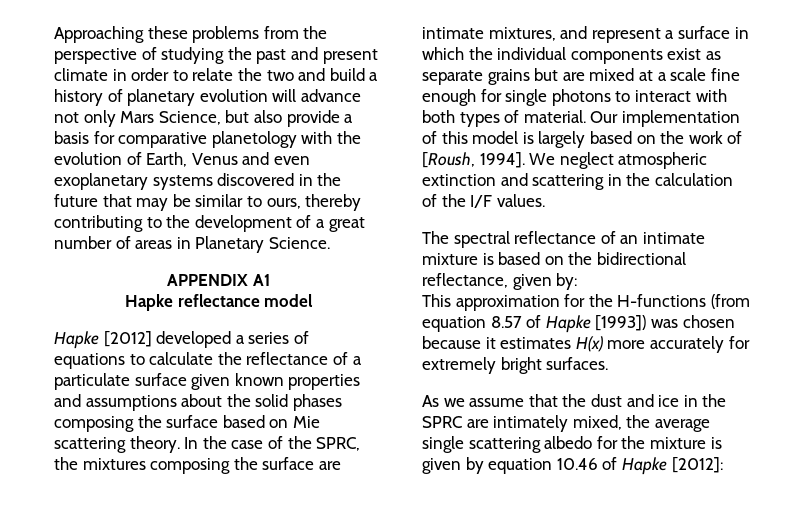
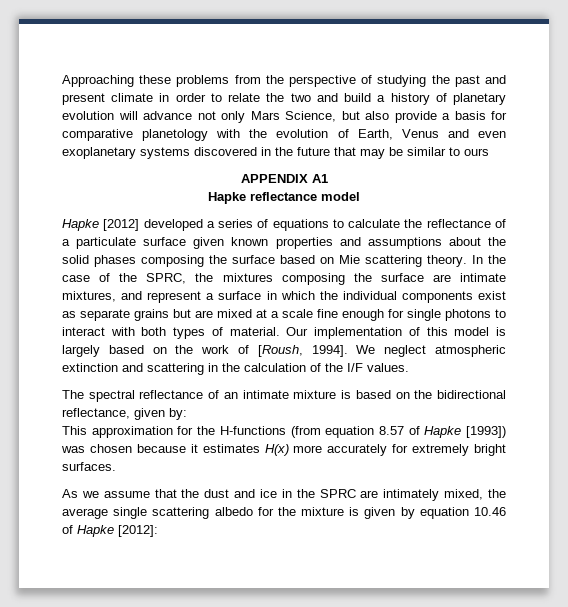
[266,194,362,211] [54,215,365,232] [54,236,330,253] ours, thereby contributing to the development of a great number of areas in Planetary Science. -> [464,148,489,156] ours

